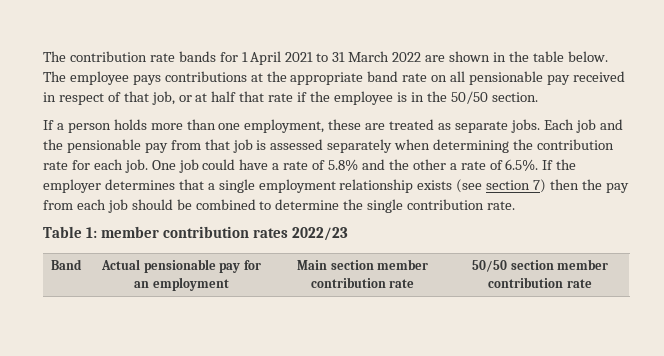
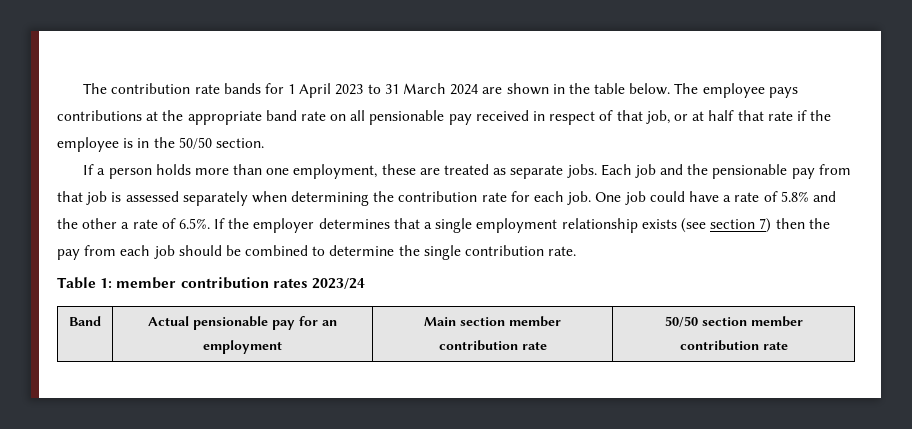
[285,52,314,62] 2021 -> [335,84,364,95] 2023
[392,52,422,62] 2022 -> [450,84,479,95] 2024
[291,227,348,241] 2022/23 -> [311,278,365,289] 2023/24

